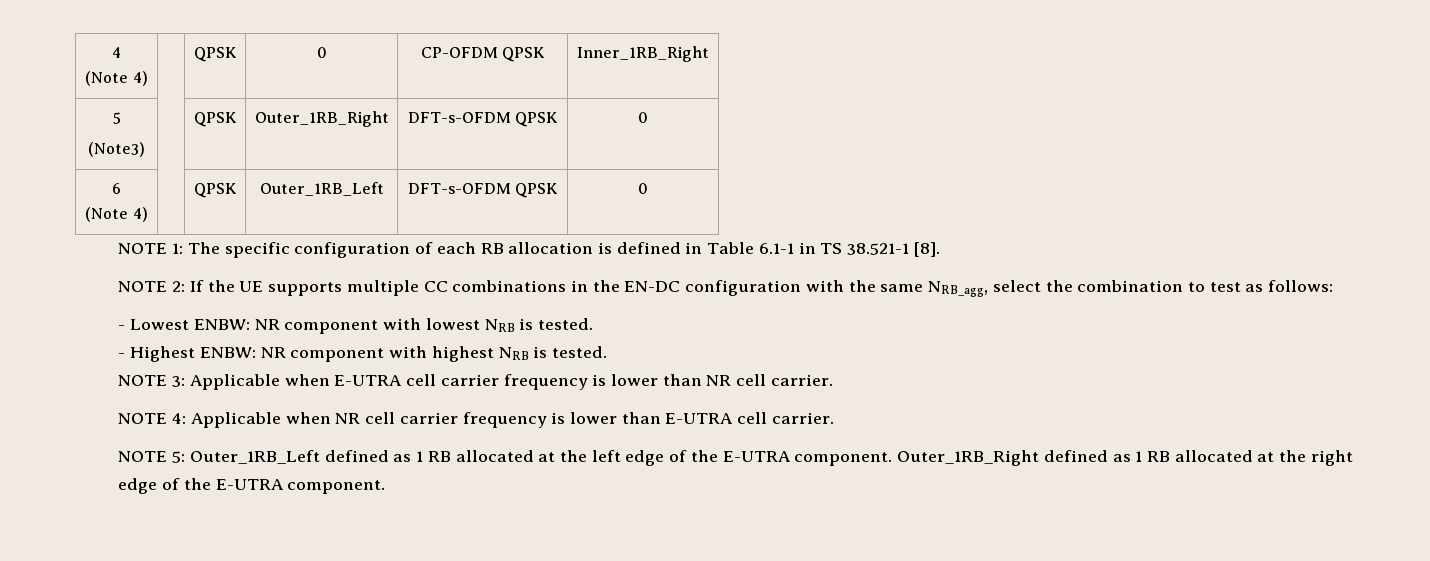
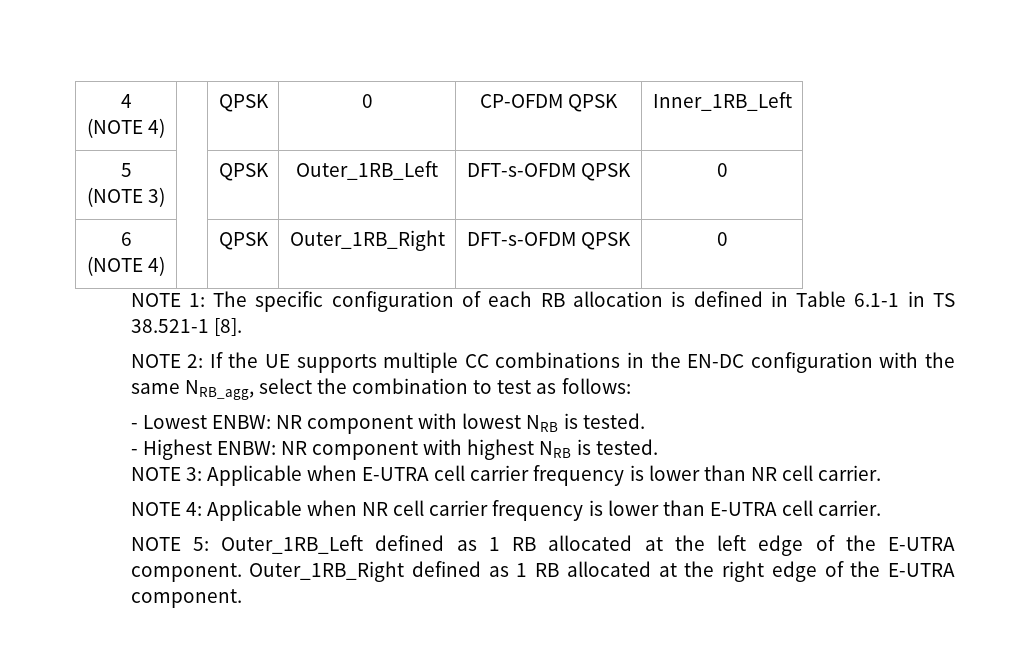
[85,71,129,86] (Note -> [86,118,143,138] (NOTE
[577,46,709,62] Inner_1RB_Right -> [652,92,792,111] Inner_1RB_Left
[88,142,145,157] [194,112,237,127] [254,111,389,127] (Note3) | | QPSK | Outer_1RB_Right -> [86,187,166,207] [218,163,269,181] [296,161,438,180] (NOTE 3) | | QPSK | Outer_1RB_Left
[85,207,148,222] [194,183,237,198] [259,182,384,196] (Note 4) | | QPSK | Outer_1RB_Left -> [86,256,166,276] [218,232,269,250] [289,230,445,251] (NOTE 4) | | QPSK | Outer_1RB_Right

